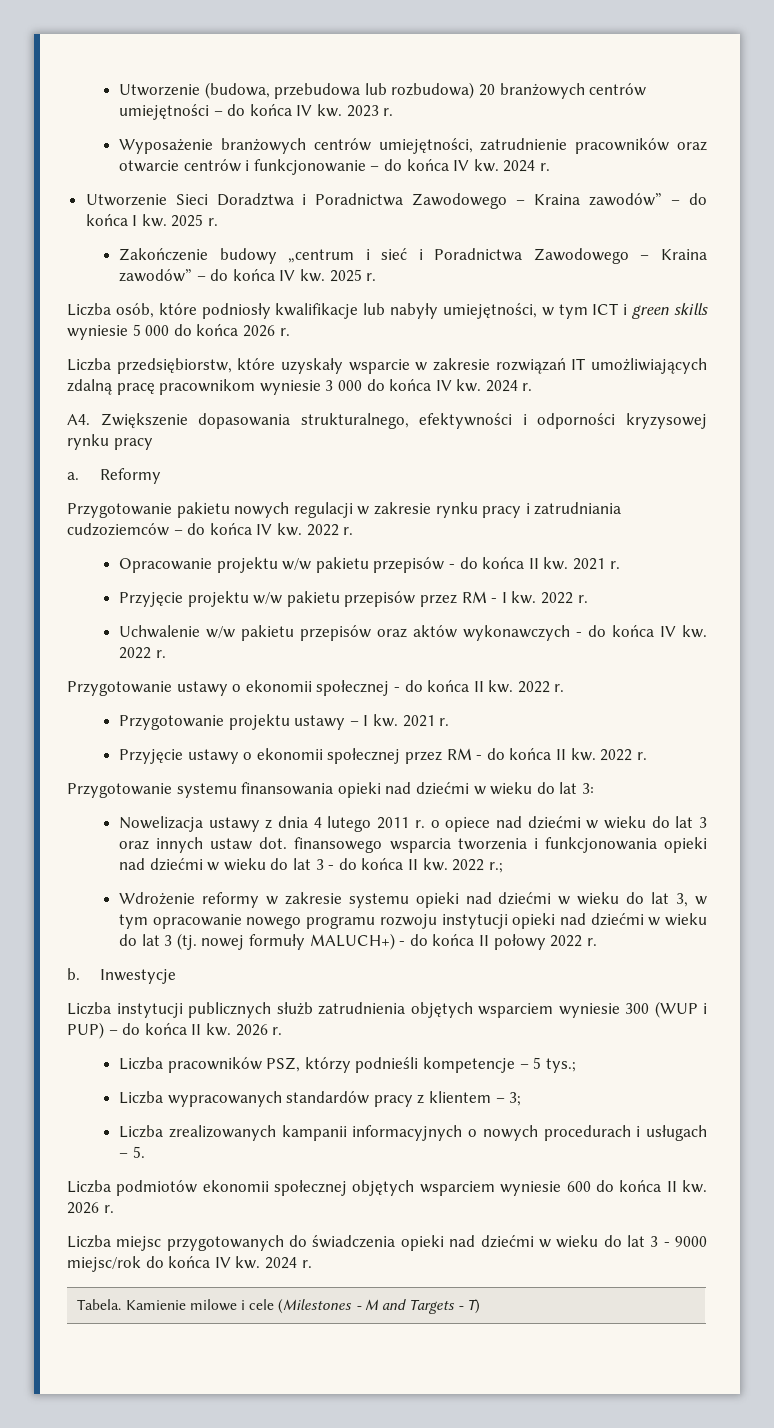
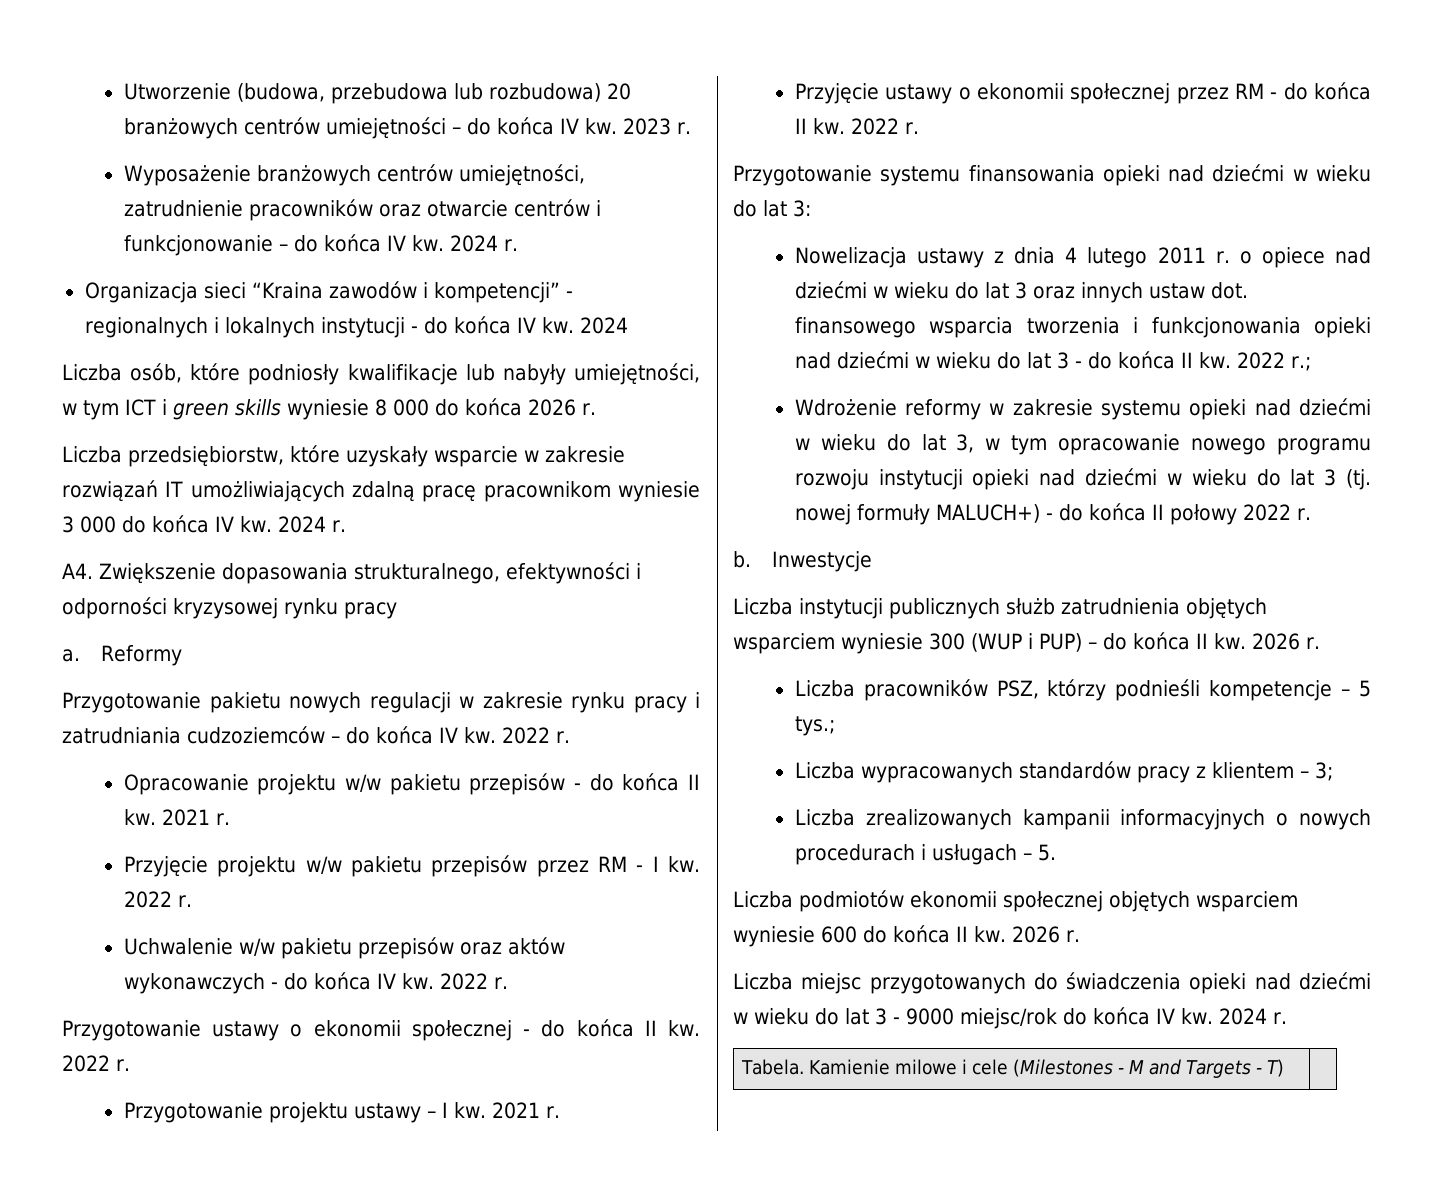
[85,193,707,209] [85,214,219,227] [119,248,707,264] [119,269,377,282] Utworzenie Sieci Doradztwa i Poradnictwa Zawodowego – Kraina zawodów” – do końca I kw. 2025 r. // Zakończenie budowy „centrum i sieć i Poradnictwa Zawodowego – Kraina zawodów” – do końca IV kw. 2025 r. -> [84,281,573,303] [84,316,628,338] Organizacja sieci “Kraina zawodów i kompetencji” - regionalnych i lokalnych instytucji - do końca IV kw. 2024
[132,324,141,336] 5 -> [375,399,387,416] 8

